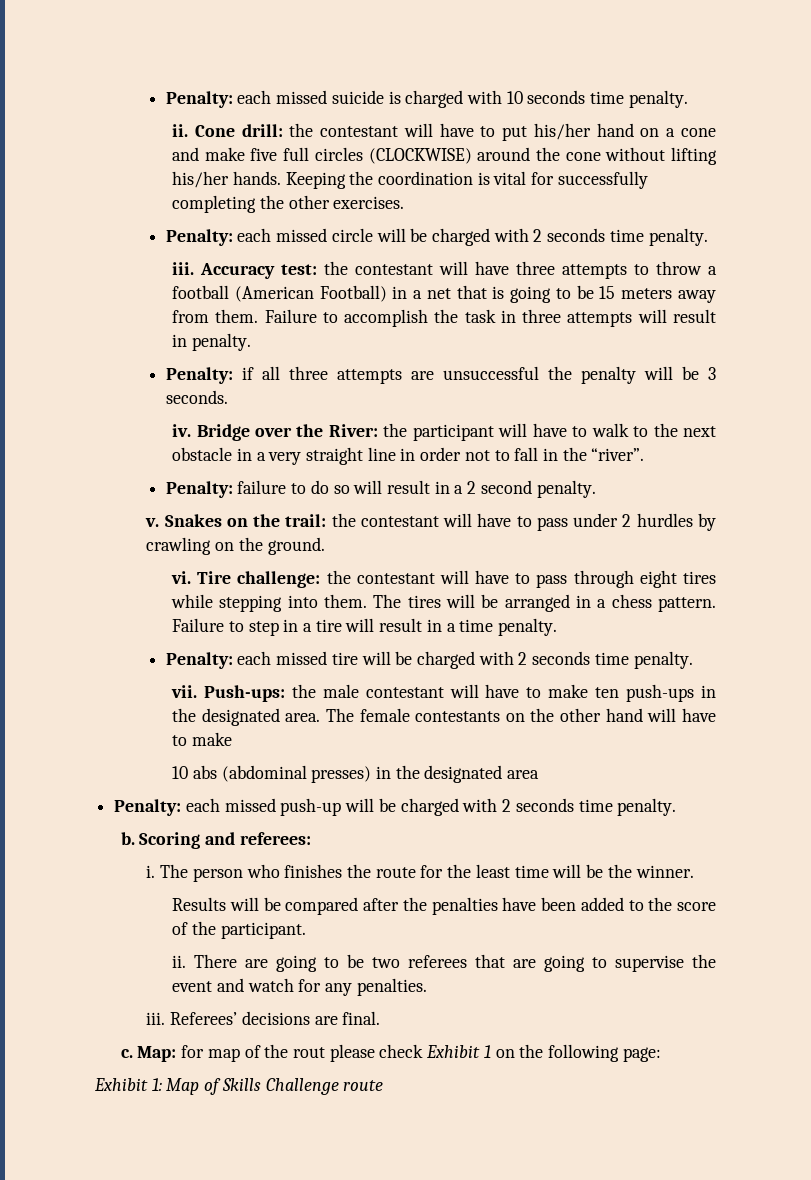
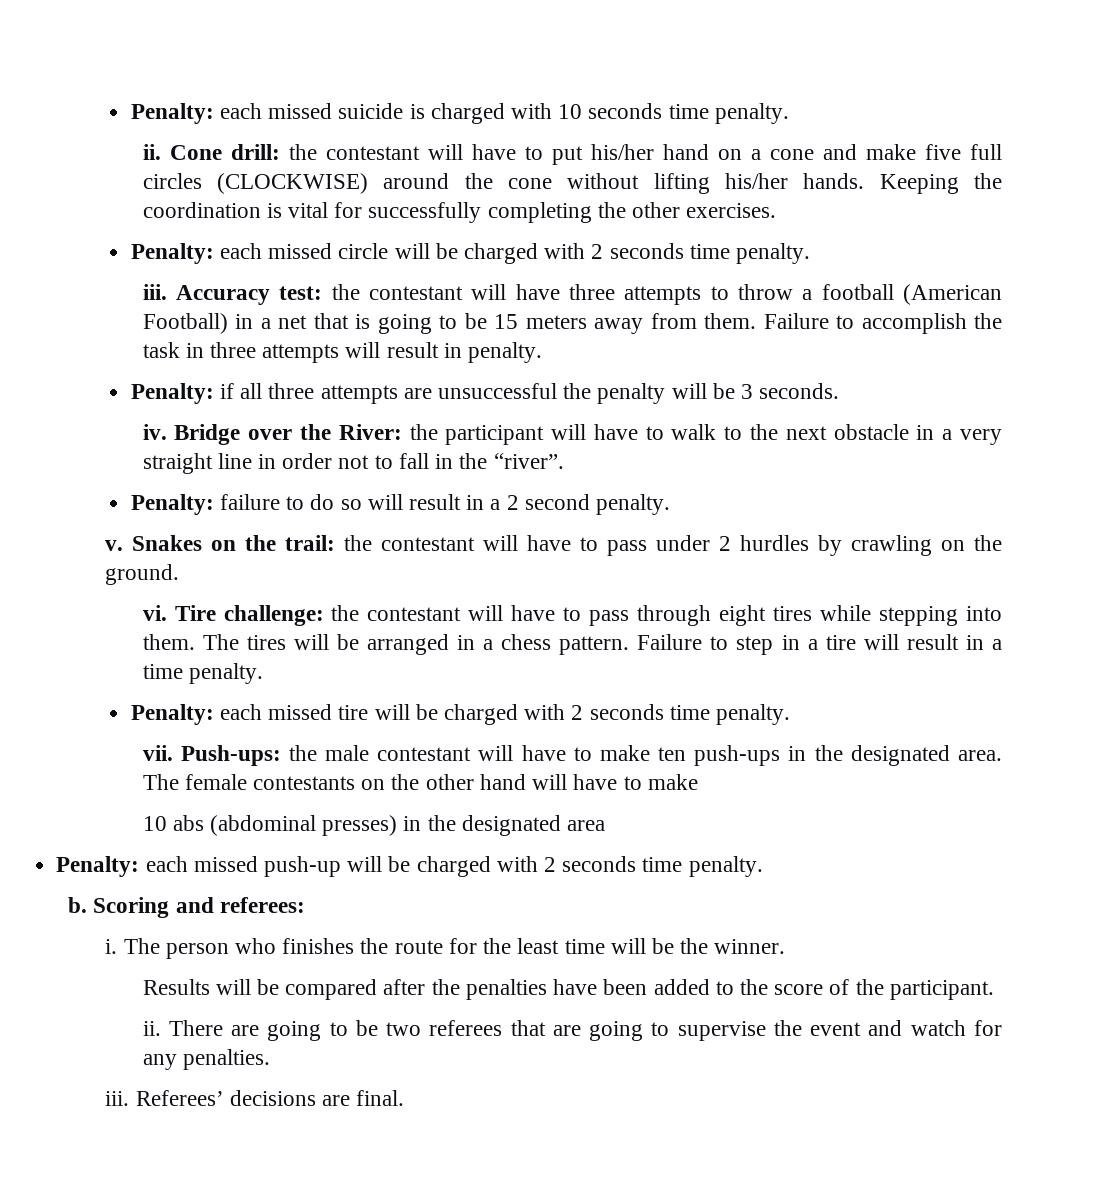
[120,1044,661,1062] [94,1078,384,1095] // c. Map: for map of the rout please check Exhibit 1 on the following page: // Exhibit 1: Map of Skills Challenge route -> (405, 1098) none

